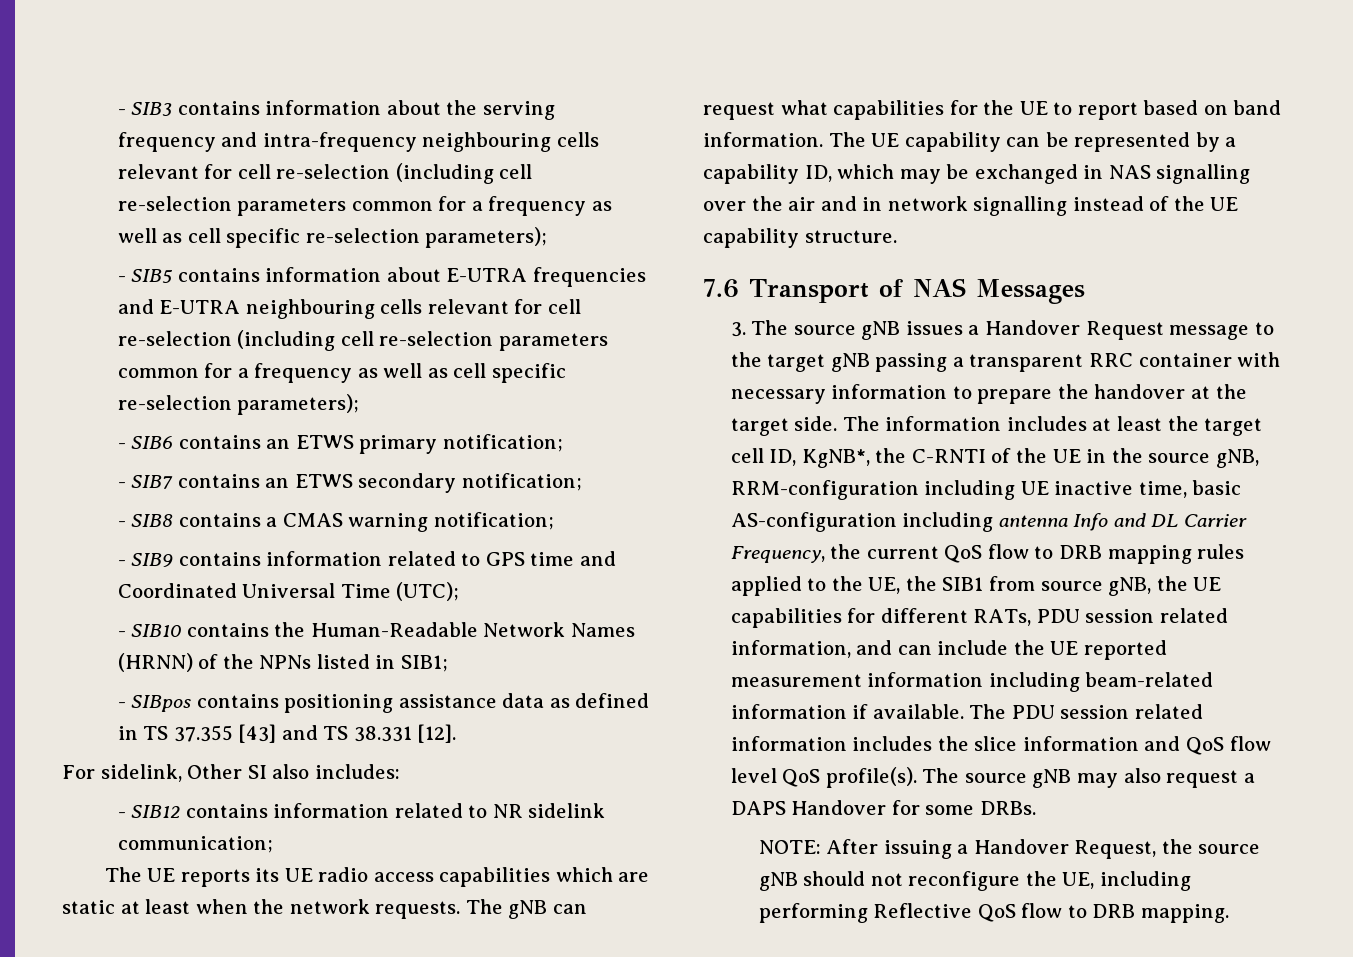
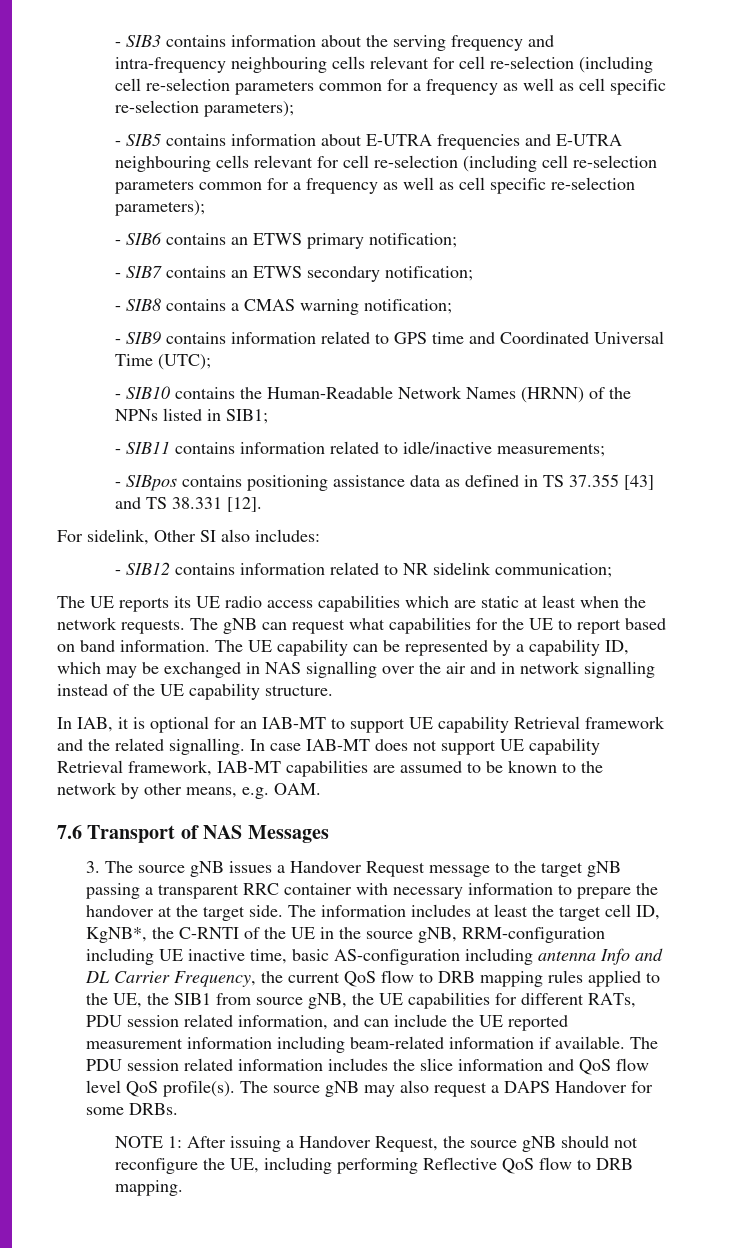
(448, 663) none -> [114,441,605,457] // - SIB11 contains information related to idle/inactive measurements;
(897, 236) none -> [57,716,665,733] [57,738,600,755] [57,760,603,777] [57,782,321,799] // In IAB, it is optional for an IAB-MT to support UE capability Retrieval framework and the related signalling. In case IAB-MT does not support UE capability Retrieval framework, IAB-MT capabilities are assumed to be known to the network by other means, e.g. OAM.
[758,840,821,854] NOTE: -> [114,1136,182,1148] NOTE 1:

